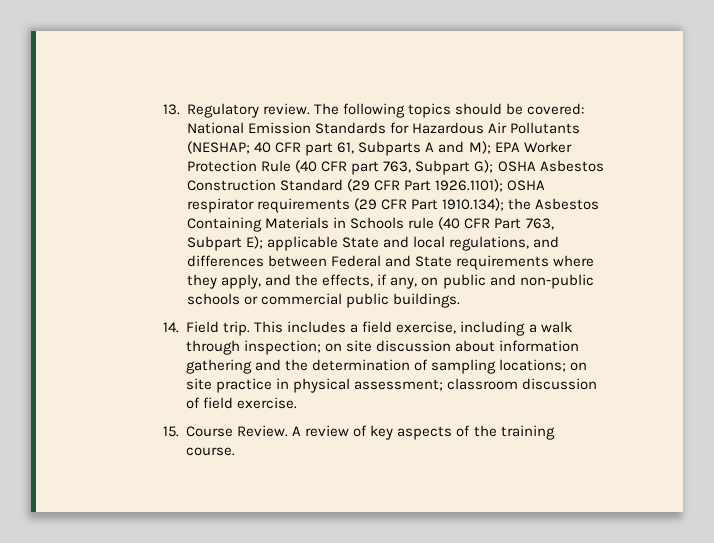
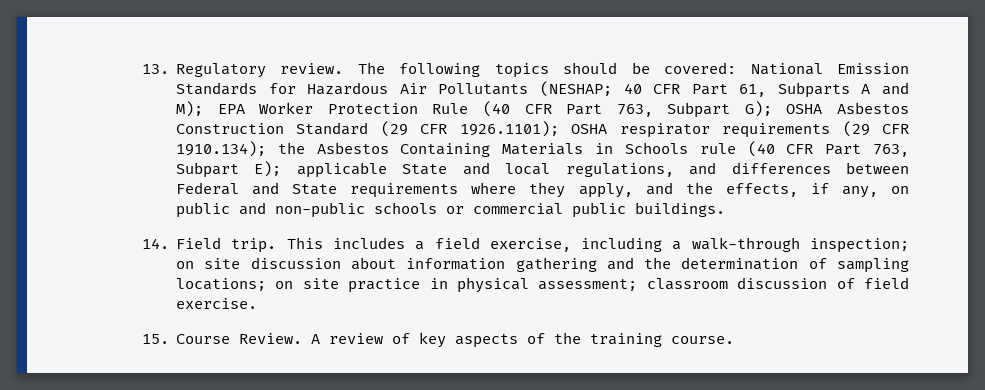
[305,142,334,156] part -> [691,84,728,95] Part
[351,161,380,175] part -> [566,104,603,115] Part
[404,180,432,191] Part -> (448, 129) none
[411,199,439,210] Part -> (909, 129) none
[540,321,572,333] [186,340,241,355] walk through -> [691,237,800,252] walk-through

